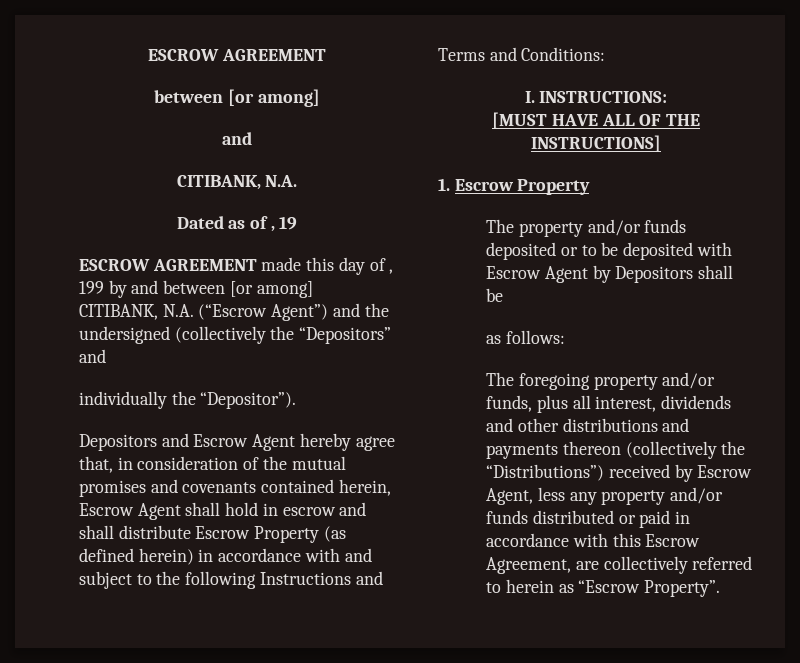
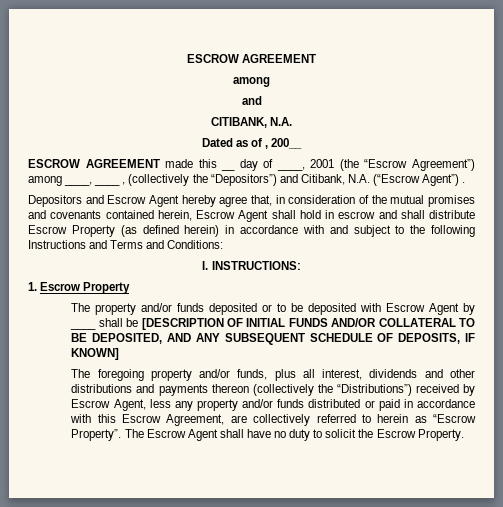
[154,89,320,107] between [or among] -> [233,77,270,87] among
[279,216,298,230] 19 -> [271,138,303,149] 200__
(335, 264) none -> [221,168,236,171] __
[389,269,394,274] [79,280,313,298] [79,303,389,321] [79,326,392,344] [79,349,106,363] [79,391,297,409] , 199 by and between [or among] CITIBANK, N.A. (“Escrow Agent”) and the undersigned (collectively the “Depositors” and // individually the “Depositor”). -> [276,159,475,171] [28,174,466,186] ____, 2001 (the “Escrow Agreement”) among ____, ____ , (collectively the “Depositors”) and Citibank, N.A. (“Escrow Agent”) .
[492,112,700,129] [531,135,661,152] // [MUST HAVE ALL OF THE INSTRUCTIONS] -> (301, 265) none
[615,266,694,283] Depositors -> [70,327,97,330] ____
[486,330,565,344] // as follows: -> [141,318,475,330] [71,333,475,345] [71,348,120,360] [DESCRIPTION OF INITIAL FUNDS AND/OR COLLATERAL TO BE DEPOSITED, AND ANY SUBSEQUENT SCHEDULE OF DEPOSITS, IF KNOWN]
(721, 588) none -> [124,429,464,441] The Escrow Agent shall have no duty to solicit the Escrow Property.

